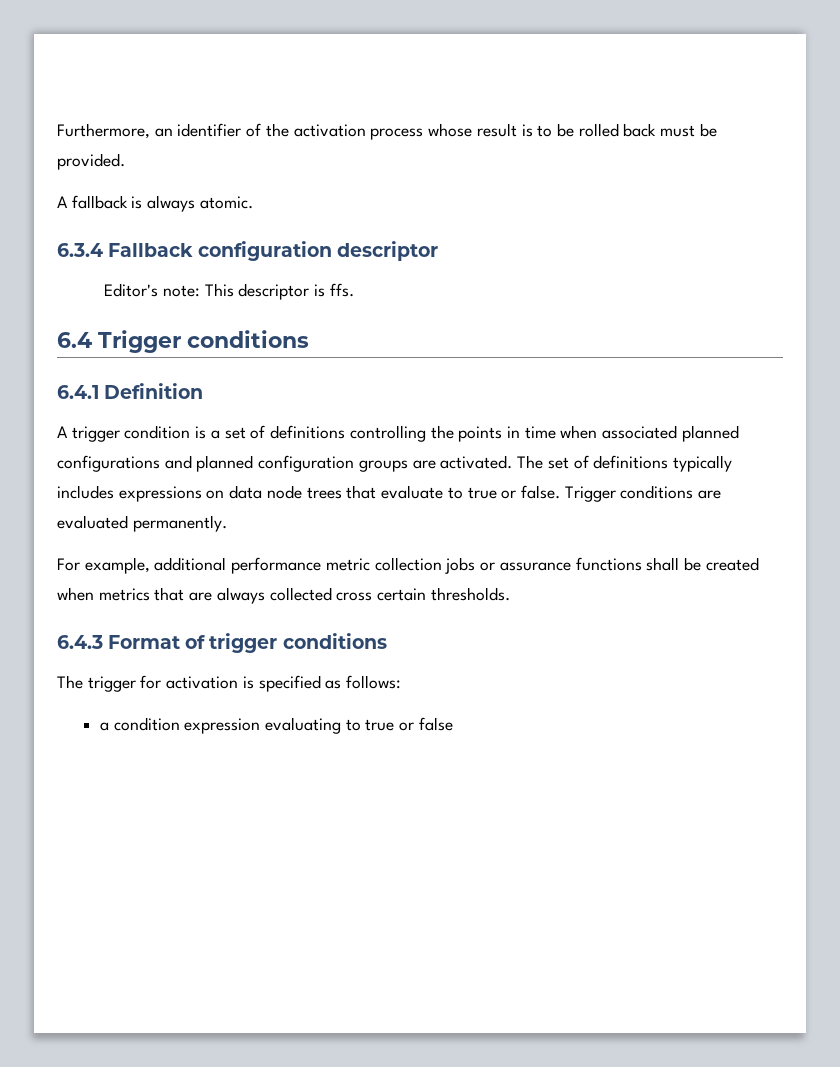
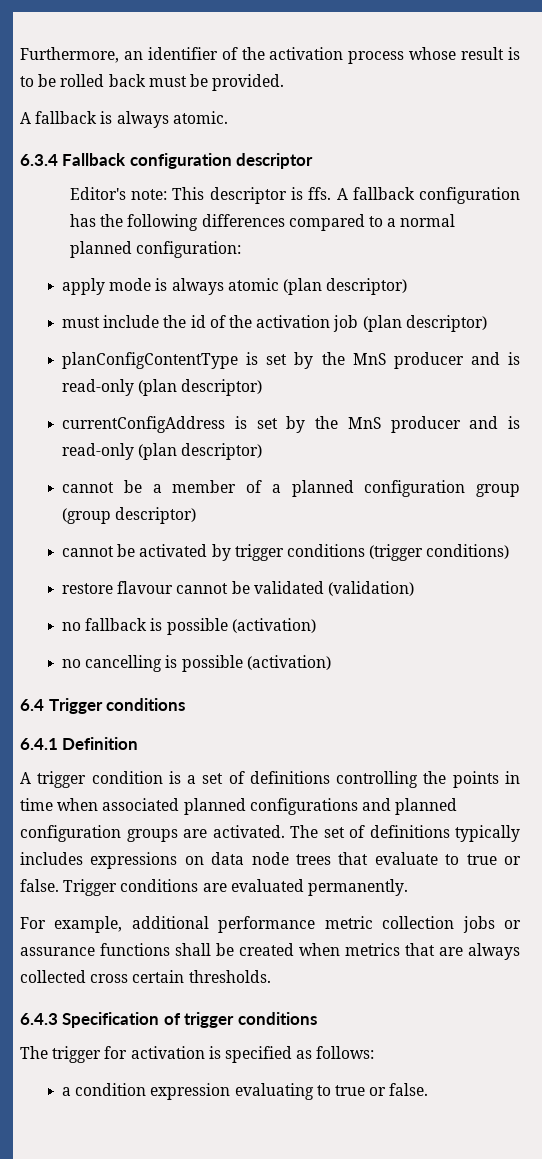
(354, 290) none -> [336,187,520,204] [69,214,456,231] [69,241,242,258] [62,278,408,295] [62,315,487,332] [62,352,520,369] [62,379,263,396] [62,416,520,433] [62,443,263,460] [62,480,520,497] [62,507,197,524] [62,544,510,561] [62,581,414,596] [62,618,316,635] [62,655,331,672] A fallback configuration has the following differences compared to a normal planned configuration: // apply mode is always atomic (plan descriptor) // must include the id of the activation job (plan descriptor) // planConfigContentType is set by the MnS producer and is read-only (plan descriptor) // currentConfigAddress is set by the MnS producer and is read-only (plan descriptor) // cannot be a member of a planned configuration group (group descriptor) // cannot be activated by trigger conditions (trigger conditions) // restore flavour cannot be validated (validation) // no fallback is possible (activation) // no cancelling is possible (activation)
[108,635,181,649] Format -> [62,1012,160,1028] Specification
[418,717,453,731] false -> [389,1083,429,1096] false.

